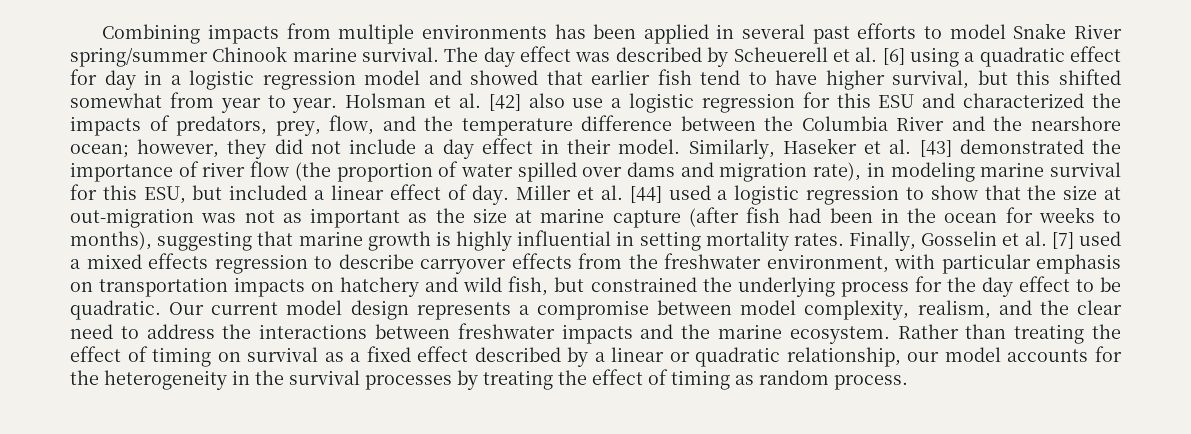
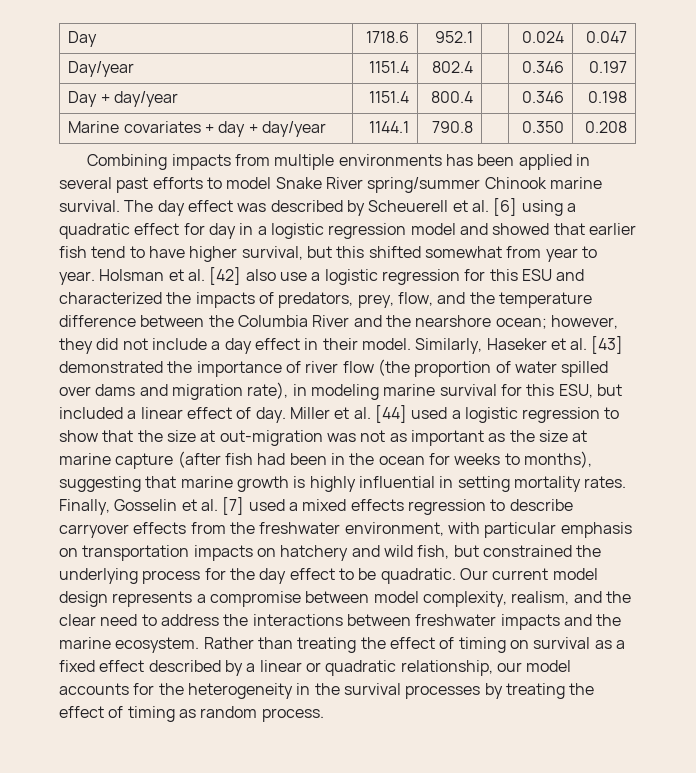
(102, 34) none -> [68,31,98,47] [365,31,409,43] [434,31,473,43] [521,31,564,43] [585,31,627,43] [68,61,135,77] [368,61,409,73] [431,61,473,73] [521,61,564,73] [588,61,627,73] [68,91,178,107] [368,91,409,103] [430,91,473,103] [521,91,564,103] [587,91,627,103] [68,121,326,137] [368,121,409,133] [431,121,473,133] [521,121,564,133] [584,121,627,133] Day | 1718.6 | 952.1 | | 0.024 | 0.047 // Day/year | 1151.4 | 802.4 | | 0.346 | 0.197 // Day + day/year | 1151.4 | 800.4 | | 0.346 | 0.198 // Marine covariates + day + day/year | 1144.1 | 790.8 | | 0.350 | 0.208 //

